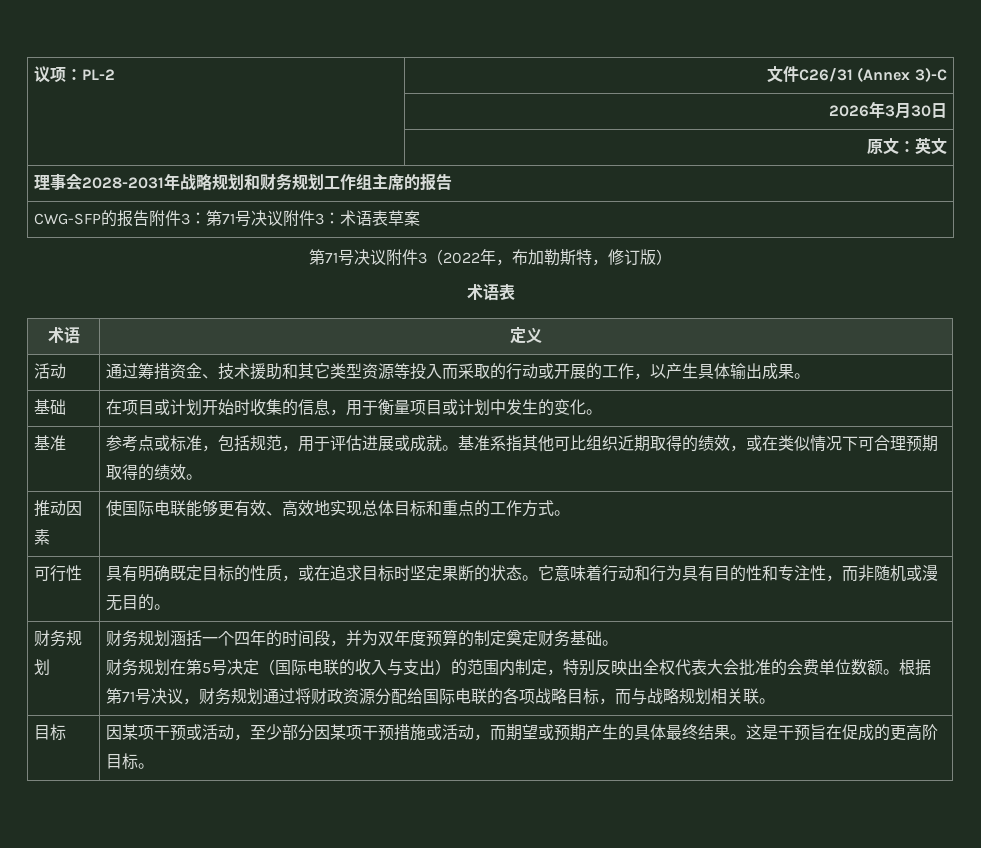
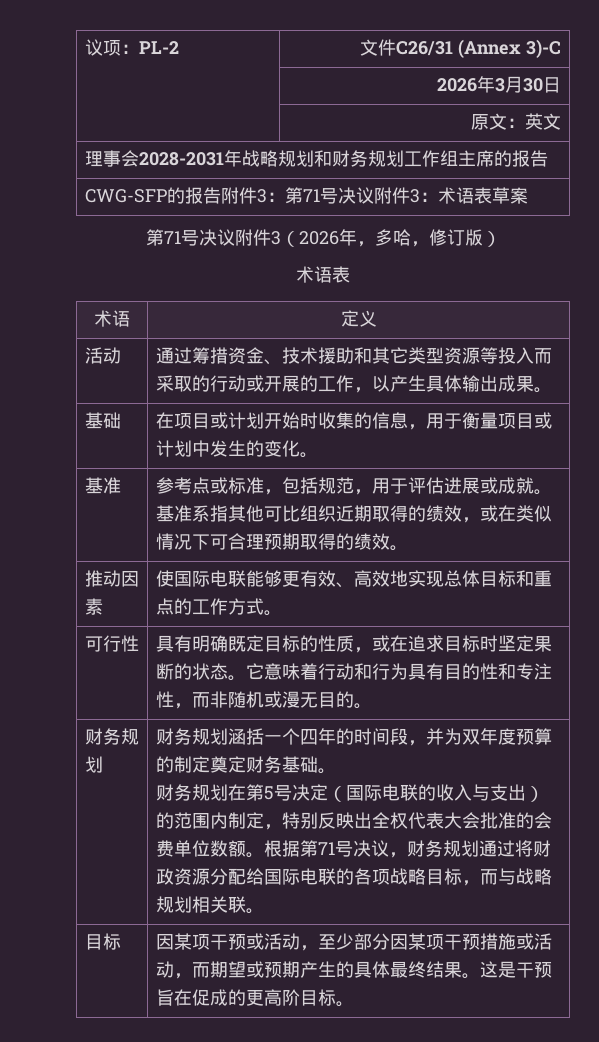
[443,249,592,266] 2022年，布加勒斯特 -> [298,229,411,247] 2026年，多哈

